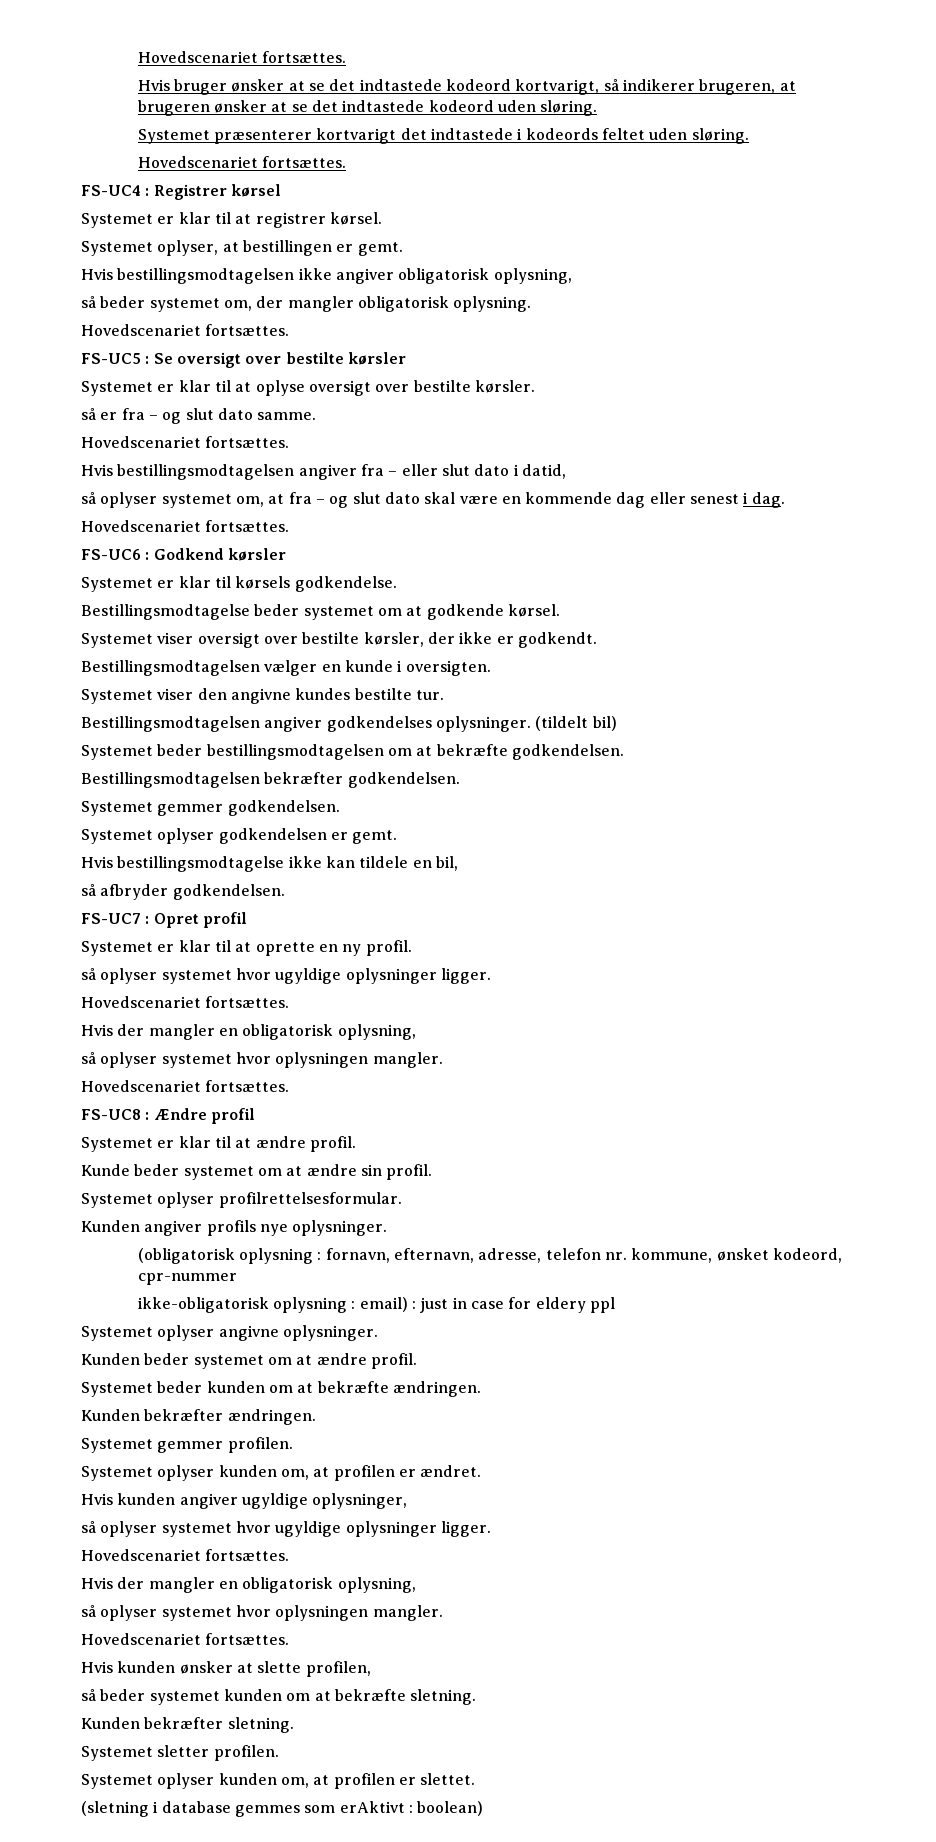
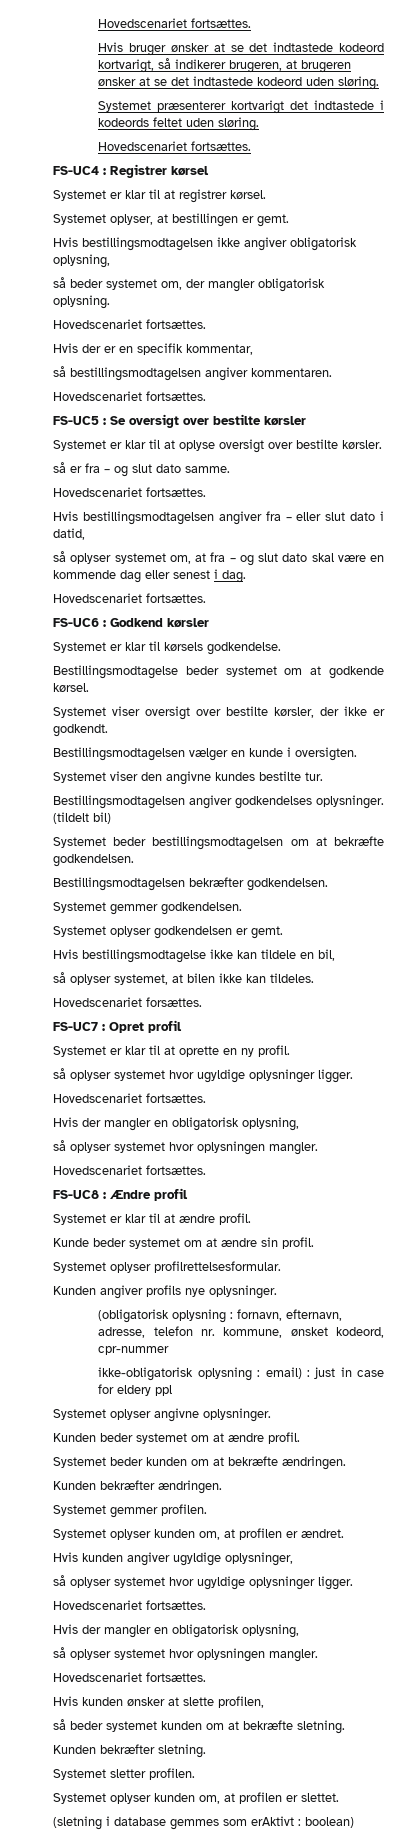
(290, 330) none -> [53,343,253,355] [53,366,332,381] [53,391,206,401] // Hvis der er en specifik kommentar, // så bestillingsmodtagelsen angiver kommentaren. // Hovedscenariet fortsættes.
[100,884,285,900] afbryder godkendelsen. -> [70,973,314,985] [53,997,202,1007] oplyser systemet, at bilen ikke kan tildeles. // Hovedscenariet forsættes.

